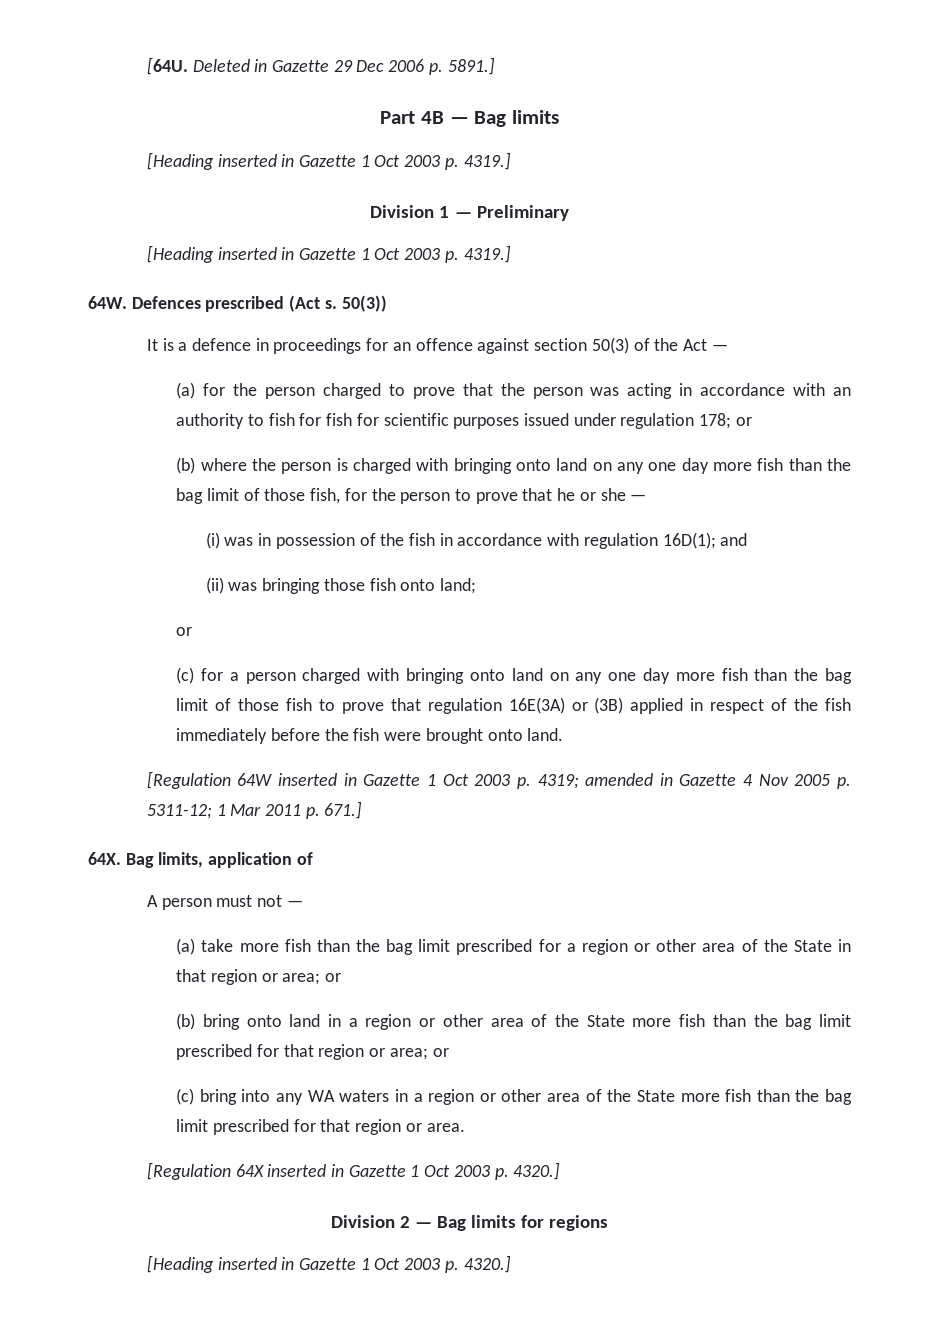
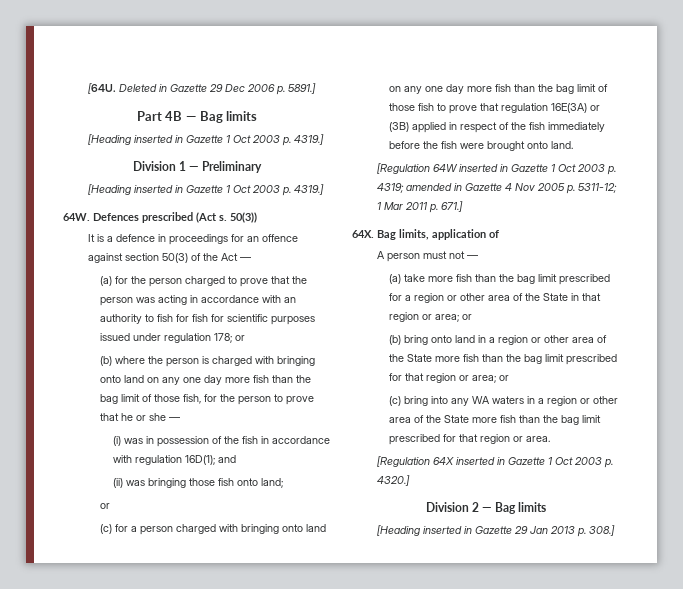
[521,1215,609,1231] [146,1255,511,1273] for regions // [Heading inserted in Gazette 1 Oct 2003 p. 4320.] -> [376,525,615,537] // [Heading inserted in Gazette 29 Jan 2013 p. 308.]

